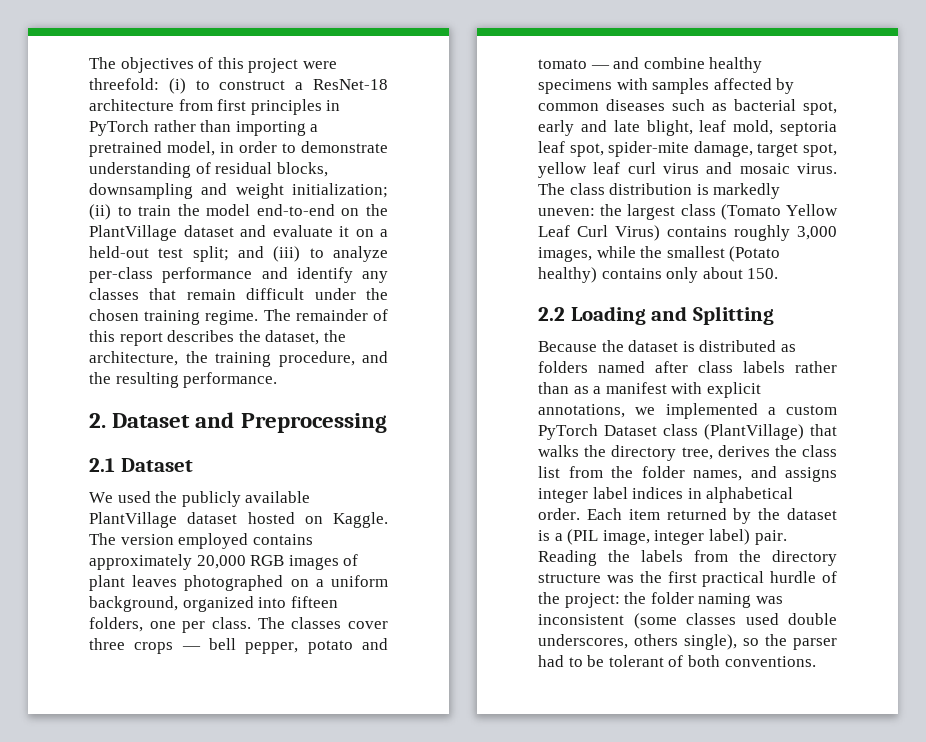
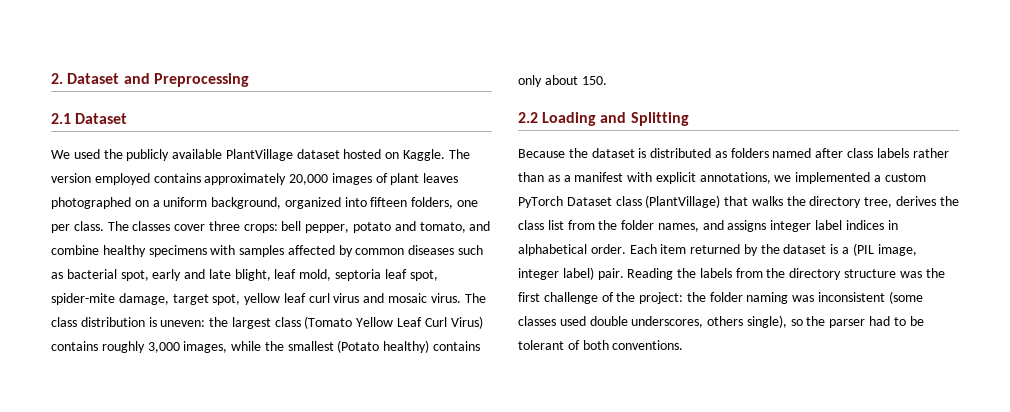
[89,57,337,73] [89,78,388,94] [89,99,341,115] [89,120,319,136] [89,141,388,157] [89,162,328,178] [89,183,388,199] [89,204,388,220] [89,225,388,241] [89,246,388,262] [89,267,388,283] [89,288,388,300] [89,309,388,325] [89,330,346,346] [89,351,388,367] [89,372,278,388] The objectives of this project were threefold: (i) to construct a ResNet-18 architecture from first principles in PyTorch rather than importing a pretrained model, in order to demonstrate understanding of residual blocks, downsampling and weight initialization; (ii) to train the model end-to-end on the PlantVillage dataset and evaluate it on a held-out test split; and (iii) to analyze per-class performance and identify any classes that remain difficult under the chosen training regime. The remainder of this report describes the dataset, the architecture, the training procedure, and the resulting performance. // -> (51, 78) none
[250,555,285,566] RGB -> (329, 179) none
[134,642,201,654] crops — -> [243,224,278,233] crops:
[538,59,610,69] tomato — -> [419,222,466,233] tomato,
[713,183,781,199] markedly -> (157, 322) none
[702,571,817,587] practical hurdle -> [543,292,598,304] challenge

